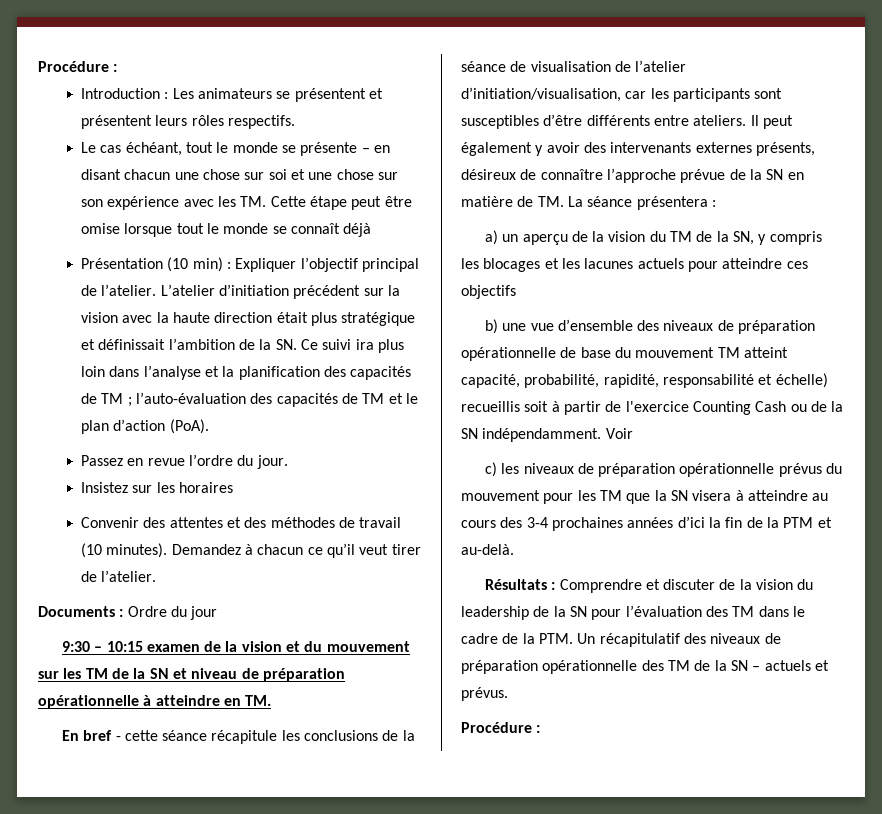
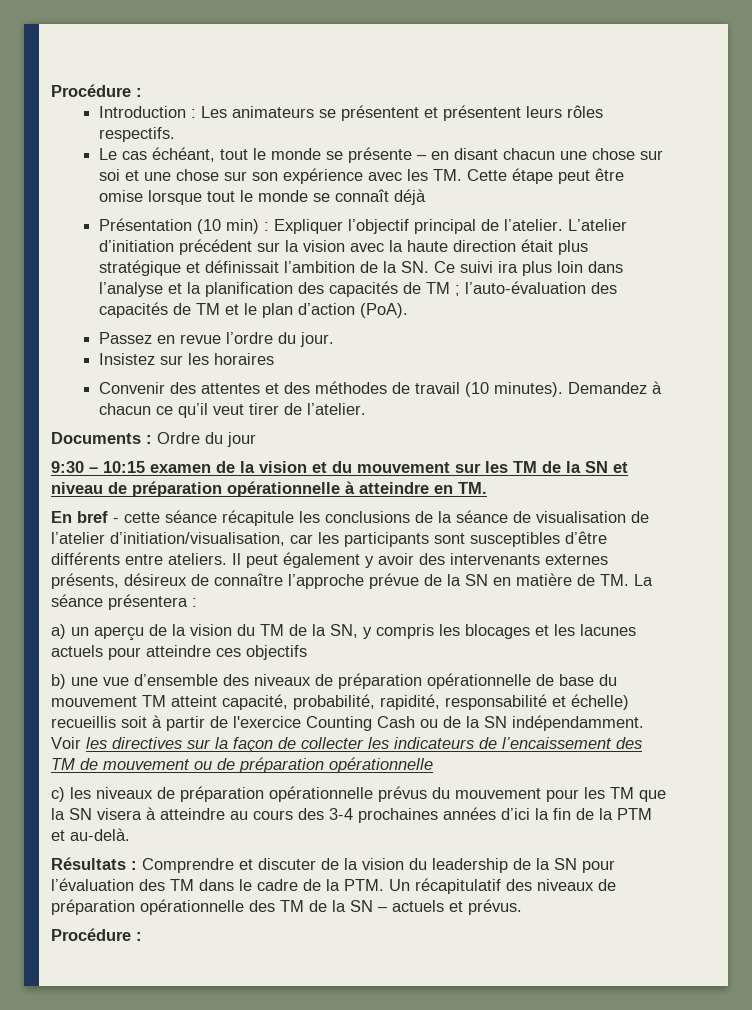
(633, 433) none -> [86,737,642,753] [51,757,433,773] les directives sur la façon de collecter les indicateurs de l’encaissement des TM de mouvement ou de préparation opérationnelle

